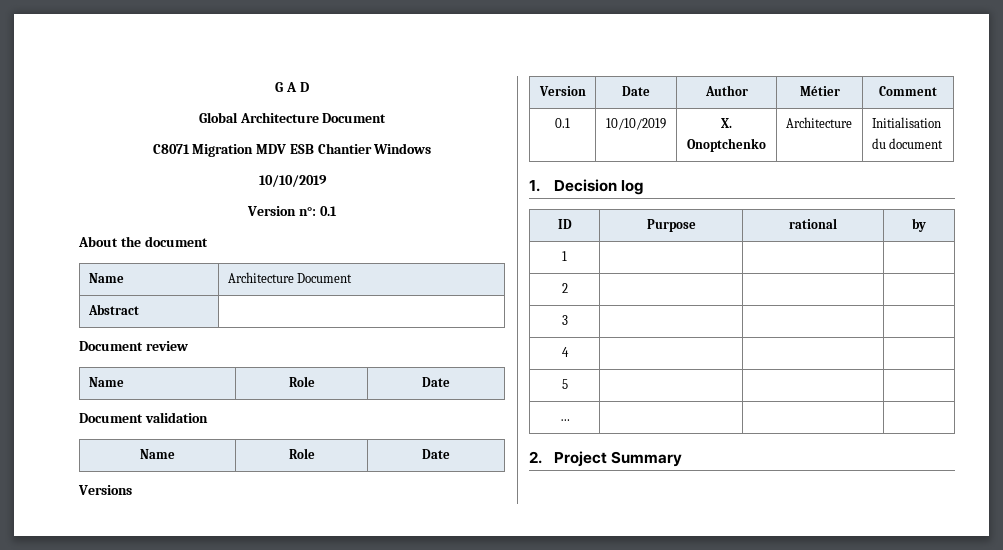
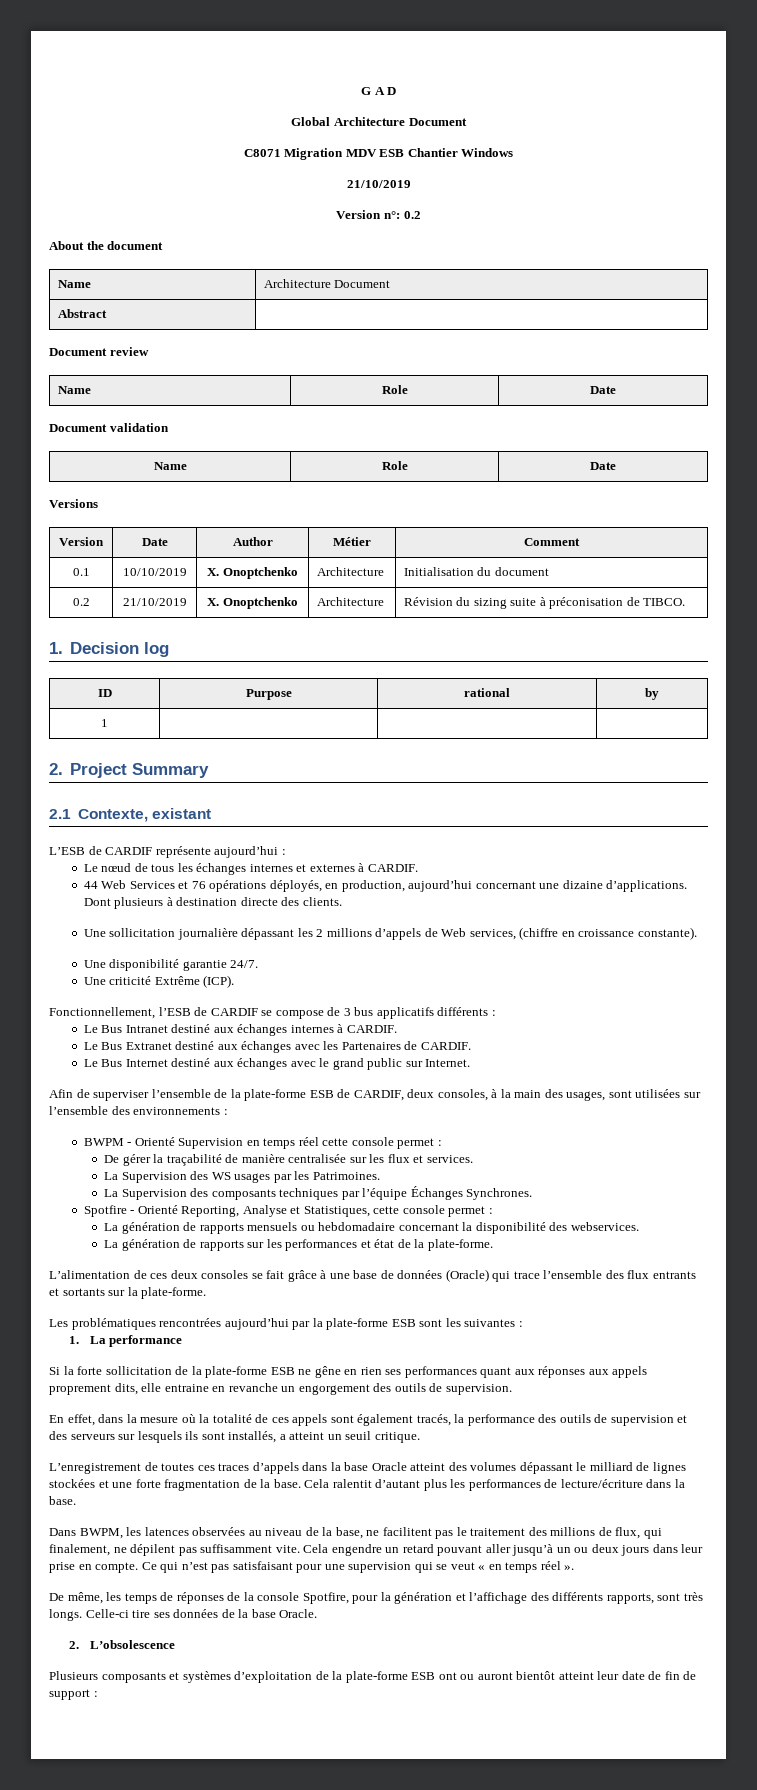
[258,175,327,187] 10/10/2019 -> [346,180,411,188] 21/10/2019
[319,206,337,216] 0.1 -> [403,211,421,219] 0.2
(944, 143) none -> [72,598,90,606] [122,598,187,606] [207,597,298,609] [316,597,384,606] [403,597,686,609] // 0.2 | 21/10/2019 | X. Onoptchenko | Architecture | Révision du sizing suite à préconisation de TIBCO.
[561,283,568,293] [561,315,568,325] [561,347,569,357] [561,379,568,389] [559,419,570,421] [529,451,682,467] // 2 | | | // 3 | | | // 4 | | | // 5 | | | // … | | | // 2. Project Summary -> [49,763,209,778] [49,808,211,822] [49,846,286,858] [83,863,418,875] [83,880,688,892] [83,897,342,909] [83,927,697,940] [83,959,259,971] [83,975,235,988] [49,1007,496,1019] [83,1024,397,1036] [83,1041,471,1053] [83,1058,471,1070] [49,1089,701,1101] [49,1106,228,1115] [83,1137,442,1149] [104,1154,473,1166] [104,1171,380,1183] [104,1186,533,1200] [83,1205,493,1217] [104,1222,639,1234] [104,1239,493,1251] [49,1269,696,1282] [49,1287,207,1299] [49,1318,523,1330] [69,1335,183,1347] [49,1366,648,1378] [49,1383,512,1395] [49,1414,688,1426] [49,1431,420,1443] [49,1462,686,1474] [49,1479,685,1491] [49,1496,76,1505] [49,1527,662,1539] [49,1544,704,1556] [49,1561,575,1573] [49,1592,703,1604] [49,1609,318,1621] [69,1640,175,1649] [49,1671,697,1683] [49,1689,98,1700] // 2. Project Summary // 2.1 Contexte, existant // L’ESB de CARDIF représente aujourd’hui : // Le nœud de tous les échanges internes et externes à CARDIF. // 44 Web Services et 76 opérations déployés, en production, aujourd’hui concernant une dizaine d’applications. Dont plusieurs à destination directe des clients. // Une sollicitation journalière dépassant les 2 millions d’appels de Web services, (chiffre en croissance constante). // Une disponibilité garantie 24/7. // Une criticité Extrême (ICP). // Fonctionnellement, l’ESB de CARDIF se compose de 3 bus applicatifs différents : // Le Bus Intranet destiné aux échanges internes à CARDIF. // Le Bus Extranet destiné aux échanges avec les Partenaires de CARDIF. // Le Bus Internet destiné aux échanges avec le grand public sur Internet. // Afin de superviser l’ensemble de la plate-forme ESB de CARDIF, deux consoles, à la main des usages, sont utilisées sur l’ensemble des environnements : // BWPM - Orienté Supervision en temps réel cette console permet : // De gérer la traçabilité de manière centralisée sur les flux et services. // La Supervision des WS usages par les Patrimoines. // La Supervision des composants techniques par l’équipe Échanges Synchrones. // Spotfire - Orienté Reporting, Analyse et Statistiques, cette console permet : // La génération de rapports mensuels ou hebdomadaire concernant la disponibilité des webservices. // La génération de rapports sur les performances et état de la plate-forme. // L’alimentation de ces deux consoles se fait grâce à une base de données (Oracle) qui trace l’ensemble des flux entrants et sortants sur la plate-forme. // Les problématiques rencontrées aujourd’hui par la plate-forme ESB sont les suivantes : // 1. La performance // Si la forte sollicitation de la plate-forme ESB ne gêne en rien ses performances quant aux réponses aux appels proprement dits, elle entraine en revanche un engorgement des outils de supervision. // En effet, dans la mesure où la totalité de ces appels sont également tracés, la performance des outils de supervision et des serveurs sur lesquels ils sont installés, a atteint un seuil critique. // L’enregistrement de toutes ces traces d’appels dans la base Oracle atteint des volumes dépassant le milliard de lignes stockées et une forte fragmentation de la base. Cela ralentit d’autant plus les performances de lecture/écriture dans la base. // Dans BWPM, les latences observées au niveau de la base, ne facilitent pas le traitement des millions de flux, qui finalement, ne dépilent pas suffisamment vite. Cela engendre un retard pouvant aller jusqu’à un ou deux jours dans leur prise en compte. Ce qui n’est pas satisfaisant pour une supervision qui se veut « en temps réel ». // De même, les temps de réponses de la console Spotfire, pour la génération et l’affichage des différents rapports, sont très longs. Celle-ci tire ses données de la base Oracle. // 2. L’obsolescence // Plusieurs composants et systèmes d’exploitation de la plate-forme ESB ont ou auront bientôt atteint leur date de fin de support :

